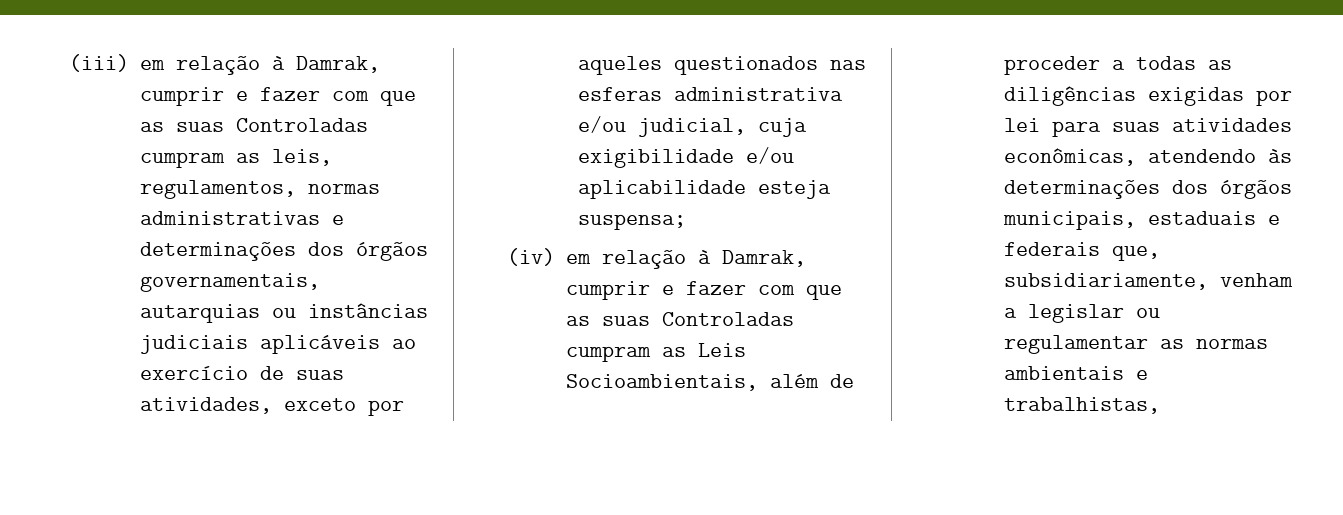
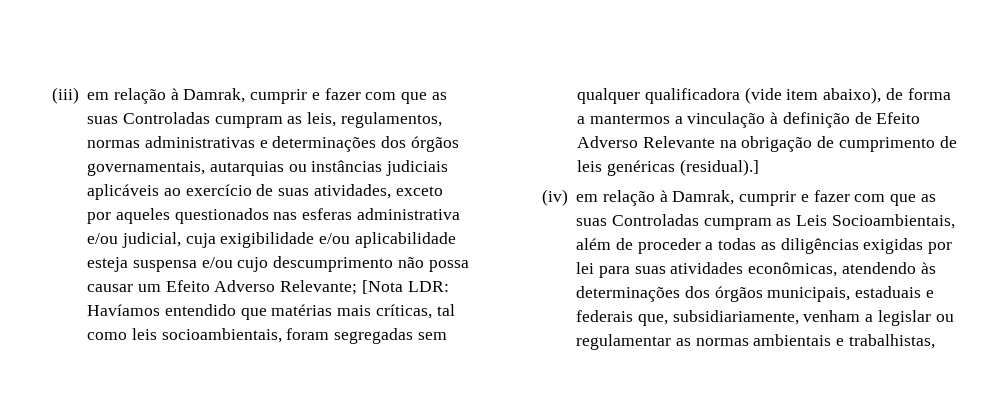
[578,214,687,230] suspensa; -> [132,256,469,272] [87,280,449,295] [87,304,455,320] [87,328,447,344] [577,87,951,104] [577,112,921,128] [577,136,957,152] [577,159,759,176] suspensa e/ou cujo descumprimento não possa causar um Efeito Adverso Relevante; [Nota LDR: Havíamos entendido que matérias mais críticas, tal como leis socioambientais, foram segregadas sem qualquer qualificadora (vide item abaixo), de forma a mantermos a vinculação à definição de Efeito Adverso Relevante na obrigação de cumprimento de leis genéricas (residual).]

